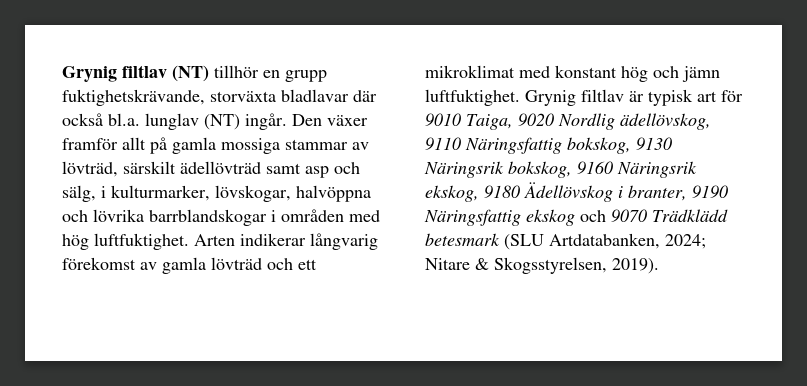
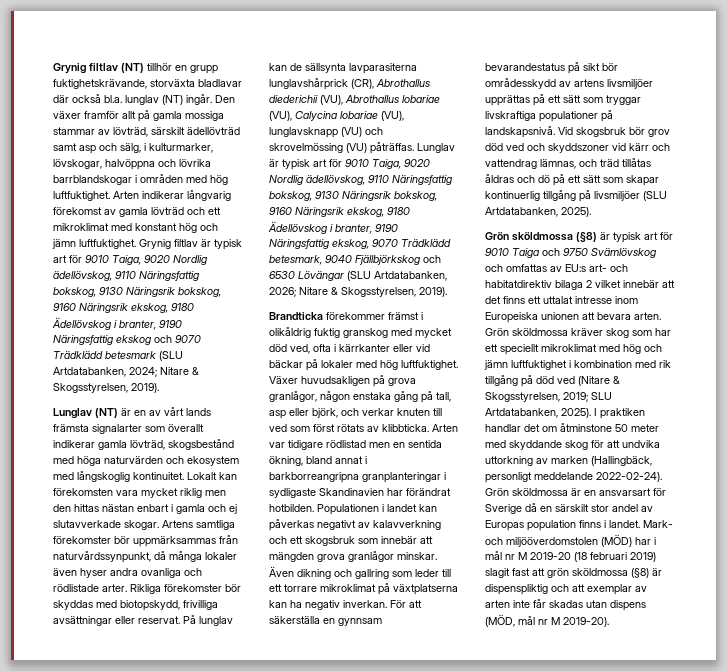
(659, 266) none -> [53,407,211,419] [53,424,204,434] [53,439,234,450] [53,456,239,466] [53,471,237,482] [53,488,226,498] [53,504,237,514] [53,520,235,530] [53,535,238,547] [53,551,237,563] [53,568,202,578] [53,584,241,594] [53,600,218,611] [53,615,233,626] [269,63,417,74] [269,78,430,90] [269,95,440,105] [269,111,404,121] [269,127,383,138] [269,142,455,154] [269,159,430,170] [269,175,452,185] [269,191,437,201] [269,207,410,217] [268,221,398,234] [269,239,451,249] [269,255,441,265] [269,271,447,281] [269,287,447,297] [269,312,423,320] [269,327,452,338] [269,344,430,354] [269,359,458,371] [269,375,416,387] [269,391,451,403] [269,408,442,419] [269,424,458,432] [269,440,442,450] [269,456,367,466] [269,472,446,483] [269,488,451,498] [269,504,437,515] [269,519,441,531] [269,536,433,546] [269,551,437,562] [269,566,451,579] [269,583,458,595] [269,600,422,610] [269,616,382,626] [485,62,618,74] [485,78,653,89] [485,94,641,106] [485,110,613,122] [485,126,670,138] [485,143,670,153] [485,158,651,169] [485,174,659,186] [485,190,667,202] [485,207,591,217] [485,232,673,243] [485,248,656,258] [485,264,628,272] [485,280,675,290] [485,296,638,304] [485,312,661,323] [485,328,671,338] [485,344,662,355] [484,360,671,370] [485,375,620,387] [485,392,612,402] [485,408,645,419] [485,423,659,432] [485,440,660,450] [485,456,652,466] [485,472,662,483] [485,488,666,496] [485,503,653,514] [485,520,673,531] [485,534,656,547] [485,551,656,562] [485,568,662,578] [485,584,647,595] [485,599,646,611] [485,614,609,627] // Lunglav (NT) är en av vårt lands främsta signalarter som överallt indikerar gamla lövträd, skogsbestånd med höga naturvärden och ekosystem med långskoglig kontinuitet. Lokalt kan förekomsten vara mycket riklig men den hittas nästan enbart i gamla och ej slutavverkade skogar. Artens samtliga förekomster bör uppmärksammas från naturvårdssynpunkt, då många lokaler även hyser andra ovanliga och rödlistade arter. Rikliga förekomster bör skyddas med biotopskydd, frivilliga avsättningar eller reservat. På lunglav kan de sällsynta lavparasiterna lunglavshårprick (CR), Abrothallus diederichii (VU), Abrothallus lobariae (VU), Calycina lobariae (VU), lunglavsknapp (VU) och skrovelmössing (VU) påträffas. Lunglav är typisk art för 9010 Taiga, 9020 Nordlig ädellövskog, 9110 Näringsfattig bokskog, 9130 Näringsrik bokskog, 9160 Näringsrik ekskog, 9180 Ädellövskog i branter, 9190 Näringsfattig ekskog, 9070 Trädklädd betesmark, 9040 Fjällbjörkskog och 6530 Lövängar (SLU Artdatabanken, 2026; Nitare & Skogsstyrelsen, 2019). // Brandticka förekommer främst i olikåldrig fuktig granskog med mycket död ved, ofta i kärrkanter eller vid bäckar på lokaler med hög luftfuktighet. Växer huvudsakligen på grova granlågor, någon enstaka gång på tall, asp eller björk, och verkar knuten till ved som först rötats av klibbticka. Arten var tidigare rödlistad men en sentida ökning, bland annat i barkborreangripna granplanteringar i sydligaste Skandinavien har förändrat hotbilden. Populationen i landet kan påverkas negativt av kalavverkning och ett skogsbruk som innebär att mängden grova granlågor minskar. Även dikning och gallring som leder till ett torrare mikroklimat på växtplatserna kan ha negativ inverkan. För att säkerställa en gynnsam bevarandestatus på sikt bör områdesskydd av artens livsmiljöer upprättas på ett sätt som tryggar livskraftiga populationer på landskapsnivå. Vid skogsbruk bör grov död ved och skyddszoner vid kärr och vattendrag lämnas, och träd tillåtas åldras och dö på ett sätt som skapar kontinuerlig tillgång på livsmiljöer (SLU Artdatabanken, 2025). // Grön sköldmossa (§8) är typisk art för 9010 Taiga och 9750 Svämlövskog och omfattas av EU:s art- och habitatdirektiv bilaga 2 vilket innebär att det finns ett uttalat intresse inom Europeiska unionen att bevara arten. Grön sköldmossa kräver skog som har ett speciellt mikroklimat med hög och jämn luftfuktighet i kombination med rik tillgång på död ved (Nitare & Skogsstyrelsen, 2019; SLU Artdatabanken, 2025). I praktiken handlar det om åtminstone 50 meter med skyddande skog för att undvika uttorkning av marken (Hallingbäck, personligt meddelande 2022-02-24). Grön sköldmossa är en ansvarsart för Sverige då en särskilt stor andel av Europas population finns i landet. Mark- och miljööverdomstolen (MÖD) har i mål nr M 2019-20 (18 februari 2019) slagit fast att grön sköldmossa (§8) är dispenspliktig och att exemplar av arten inte får skadas utan dispens (MÖD, mål nr M 2019-20).

